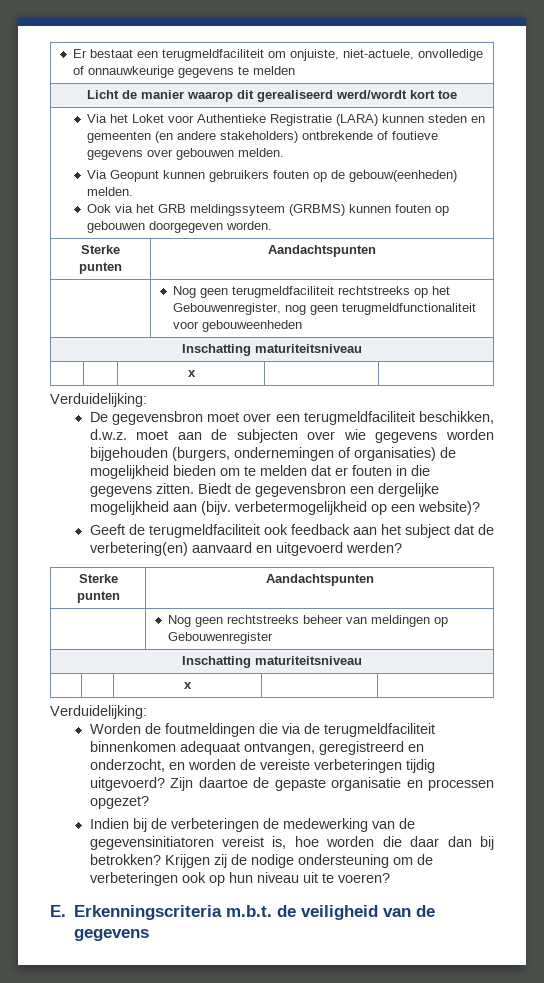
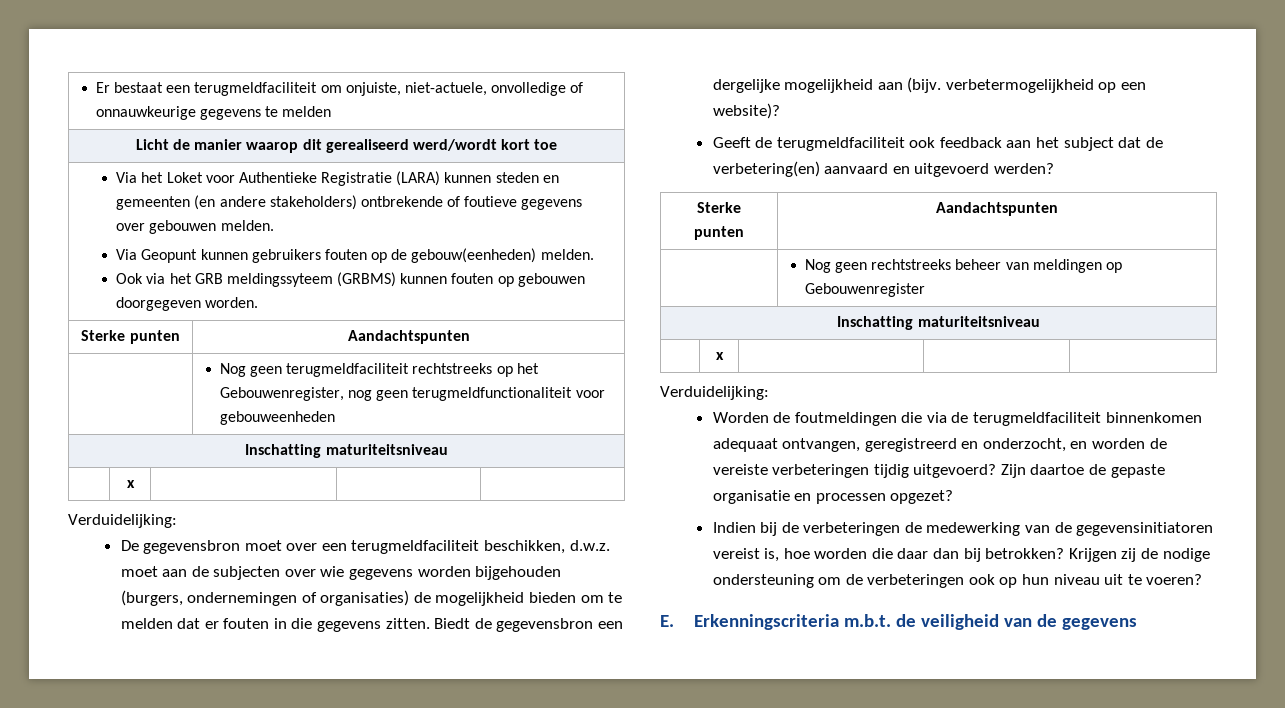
[187,370,196,377] | x -> [126,480,135,488] x |
[184,682,192,689] | x -> [715,352,724,360] x |

